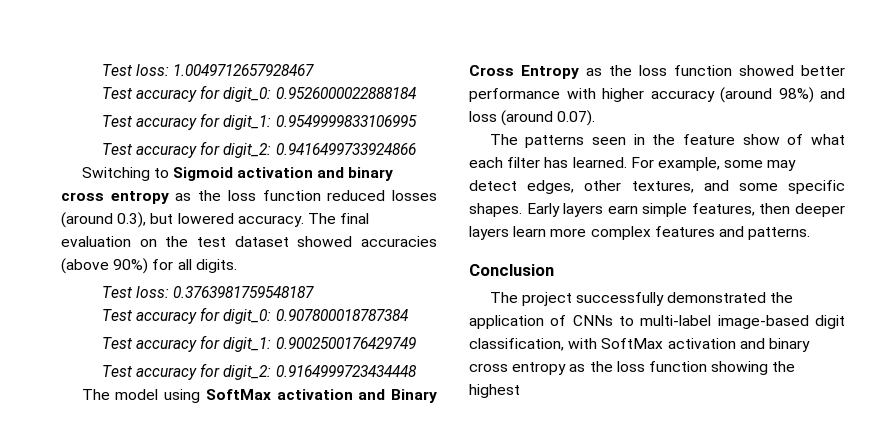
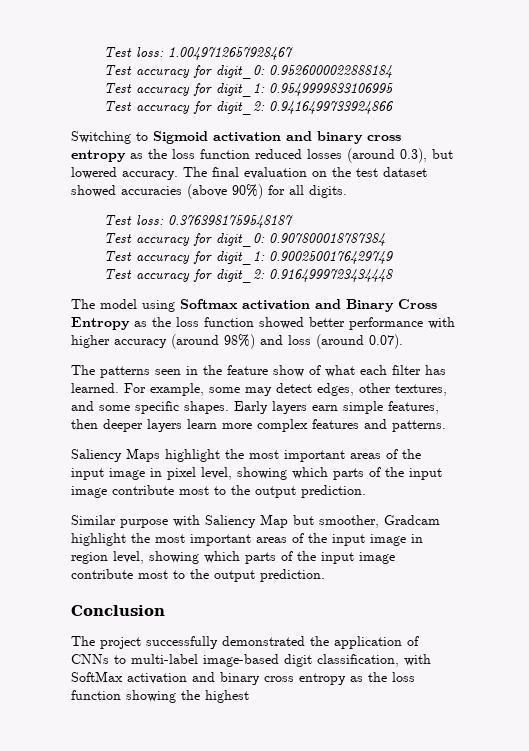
[205,389,271,400] SoftMax -> [180,299,238,309] Softmax
(811, 233) none -> [71,448,421,462] [71,467,442,480] [71,485,366,498] [71,514,440,528] [71,533,423,546] [71,551,395,564] [71,569,325,582] // Saliency Maps highlight the most important areas of the input image in pixel level, showing which parts of the input image contribute most to the output prediction. // Similar purpose with Saliency Map but smoother, Gradcam highlight the most important areas of the input image in region level, showing which parts of the input image contribute most to the output prediction.

